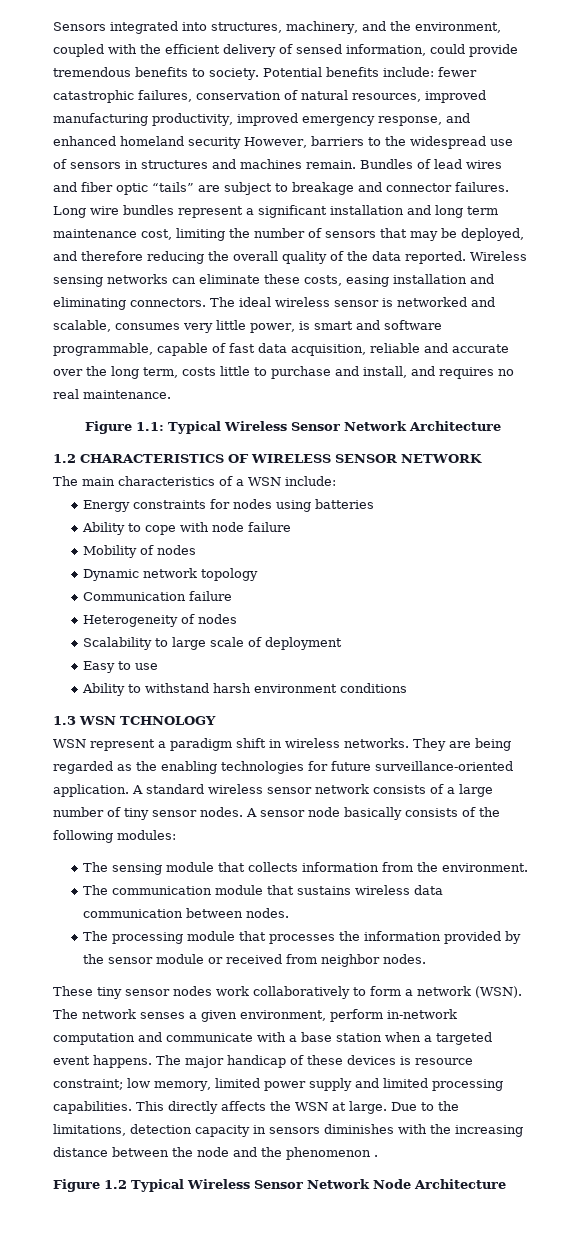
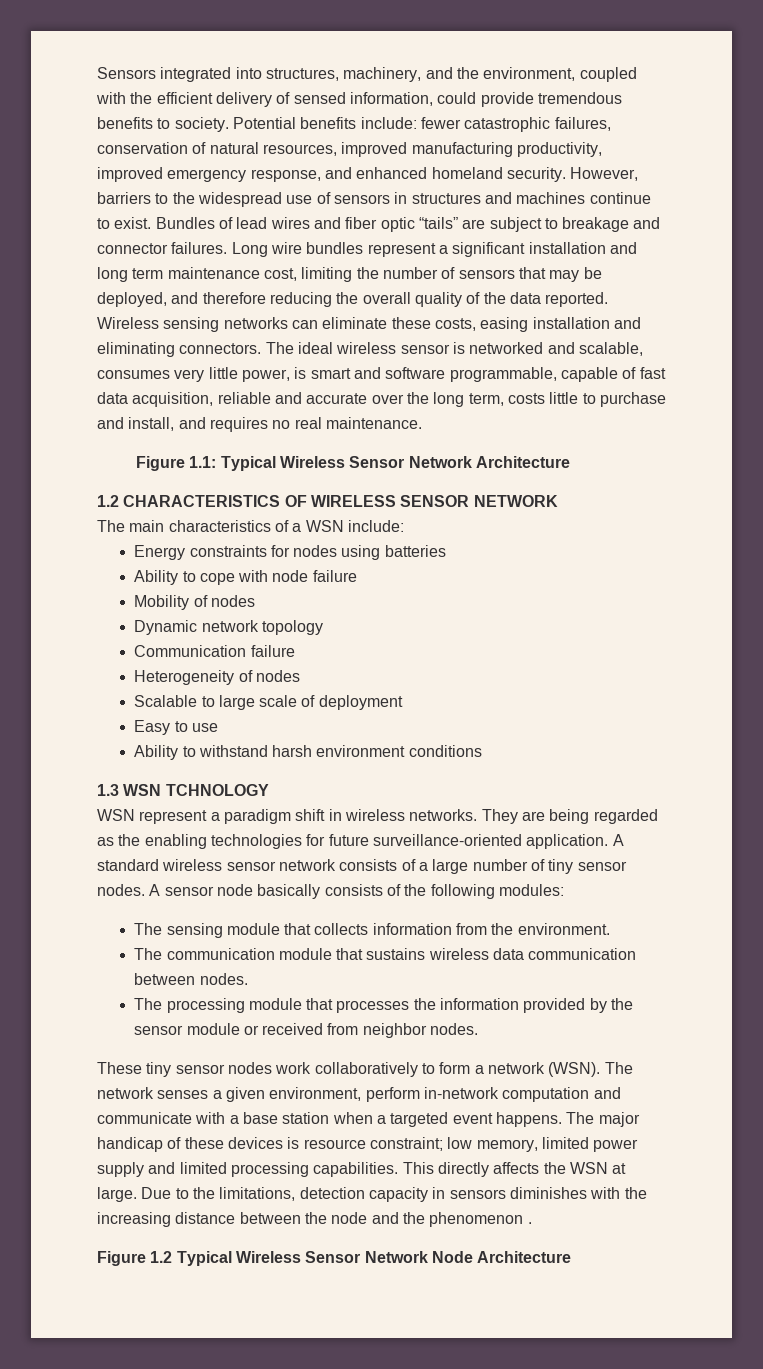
[188,137,241,149] security -> [506,167,566,182] security.
[306,160,356,169] remain. -> [589,192,651,204] [97,217,152,229] continue to exist.
[83,637,153,650] Scalability -> [134,695,198,707] Scalable

